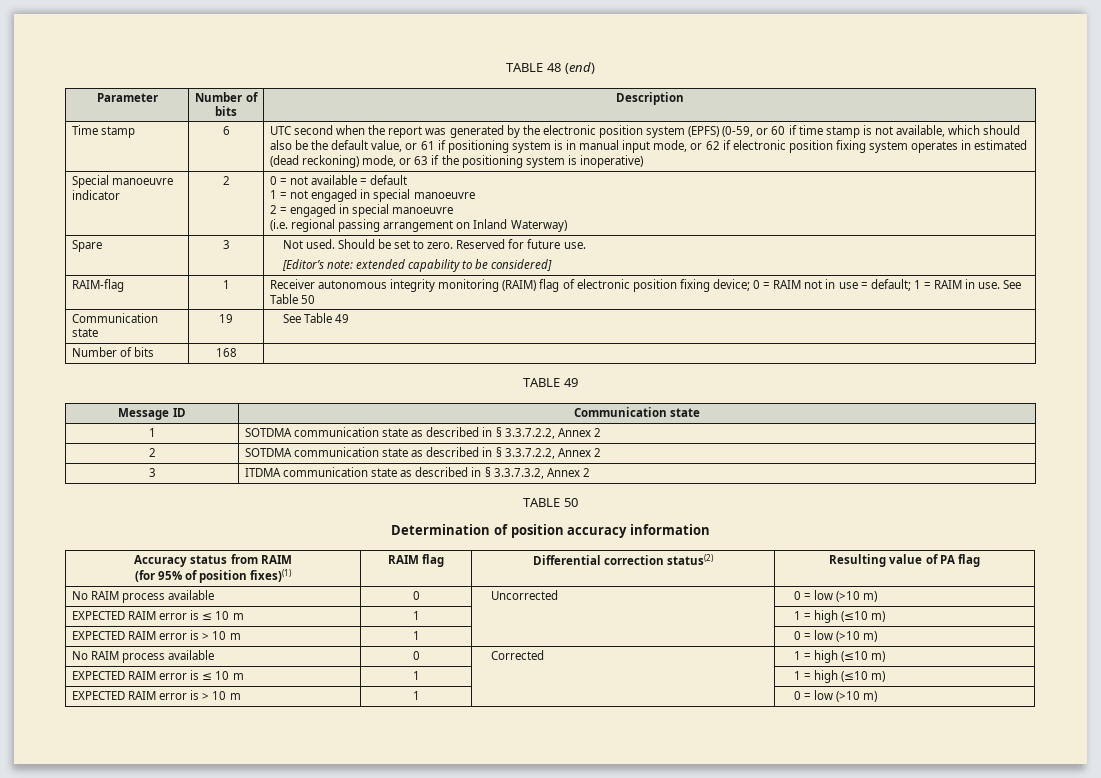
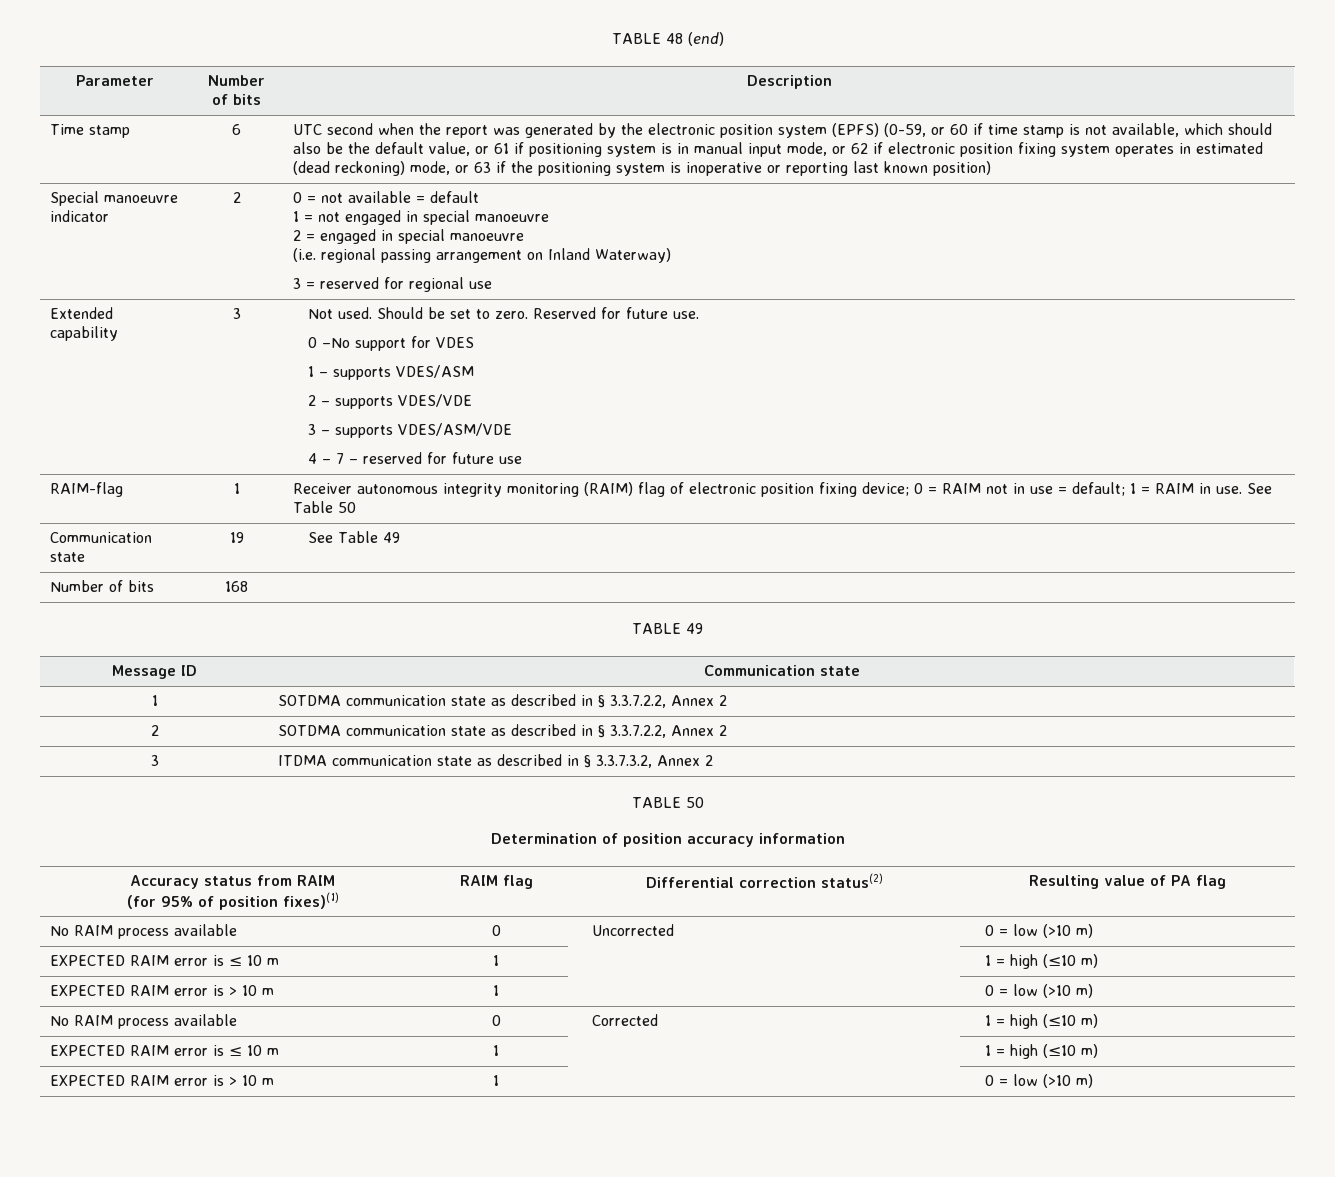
[579,155,643,168] inoperative) -> [685,161,991,176] inoperative or reporting last known position)
[71,240,102,252] // Spare -> [292,277,492,292] [49,307,113,319] [49,326,118,341] // 3 = reserved for regional use // Extended capability
[281,259,553,272] [Editor’s note: extended capability to be considered] -> [307,336,474,351] [307,365,474,380] [307,394,472,409] [307,423,512,438] [307,452,522,464] 0 –No support for VDES // 1 – supports VDES/ASM // 2 – supports VDES/VDE // 3 – supports VDES/ASM/VDE // 4 – 7 – reserved for future use

